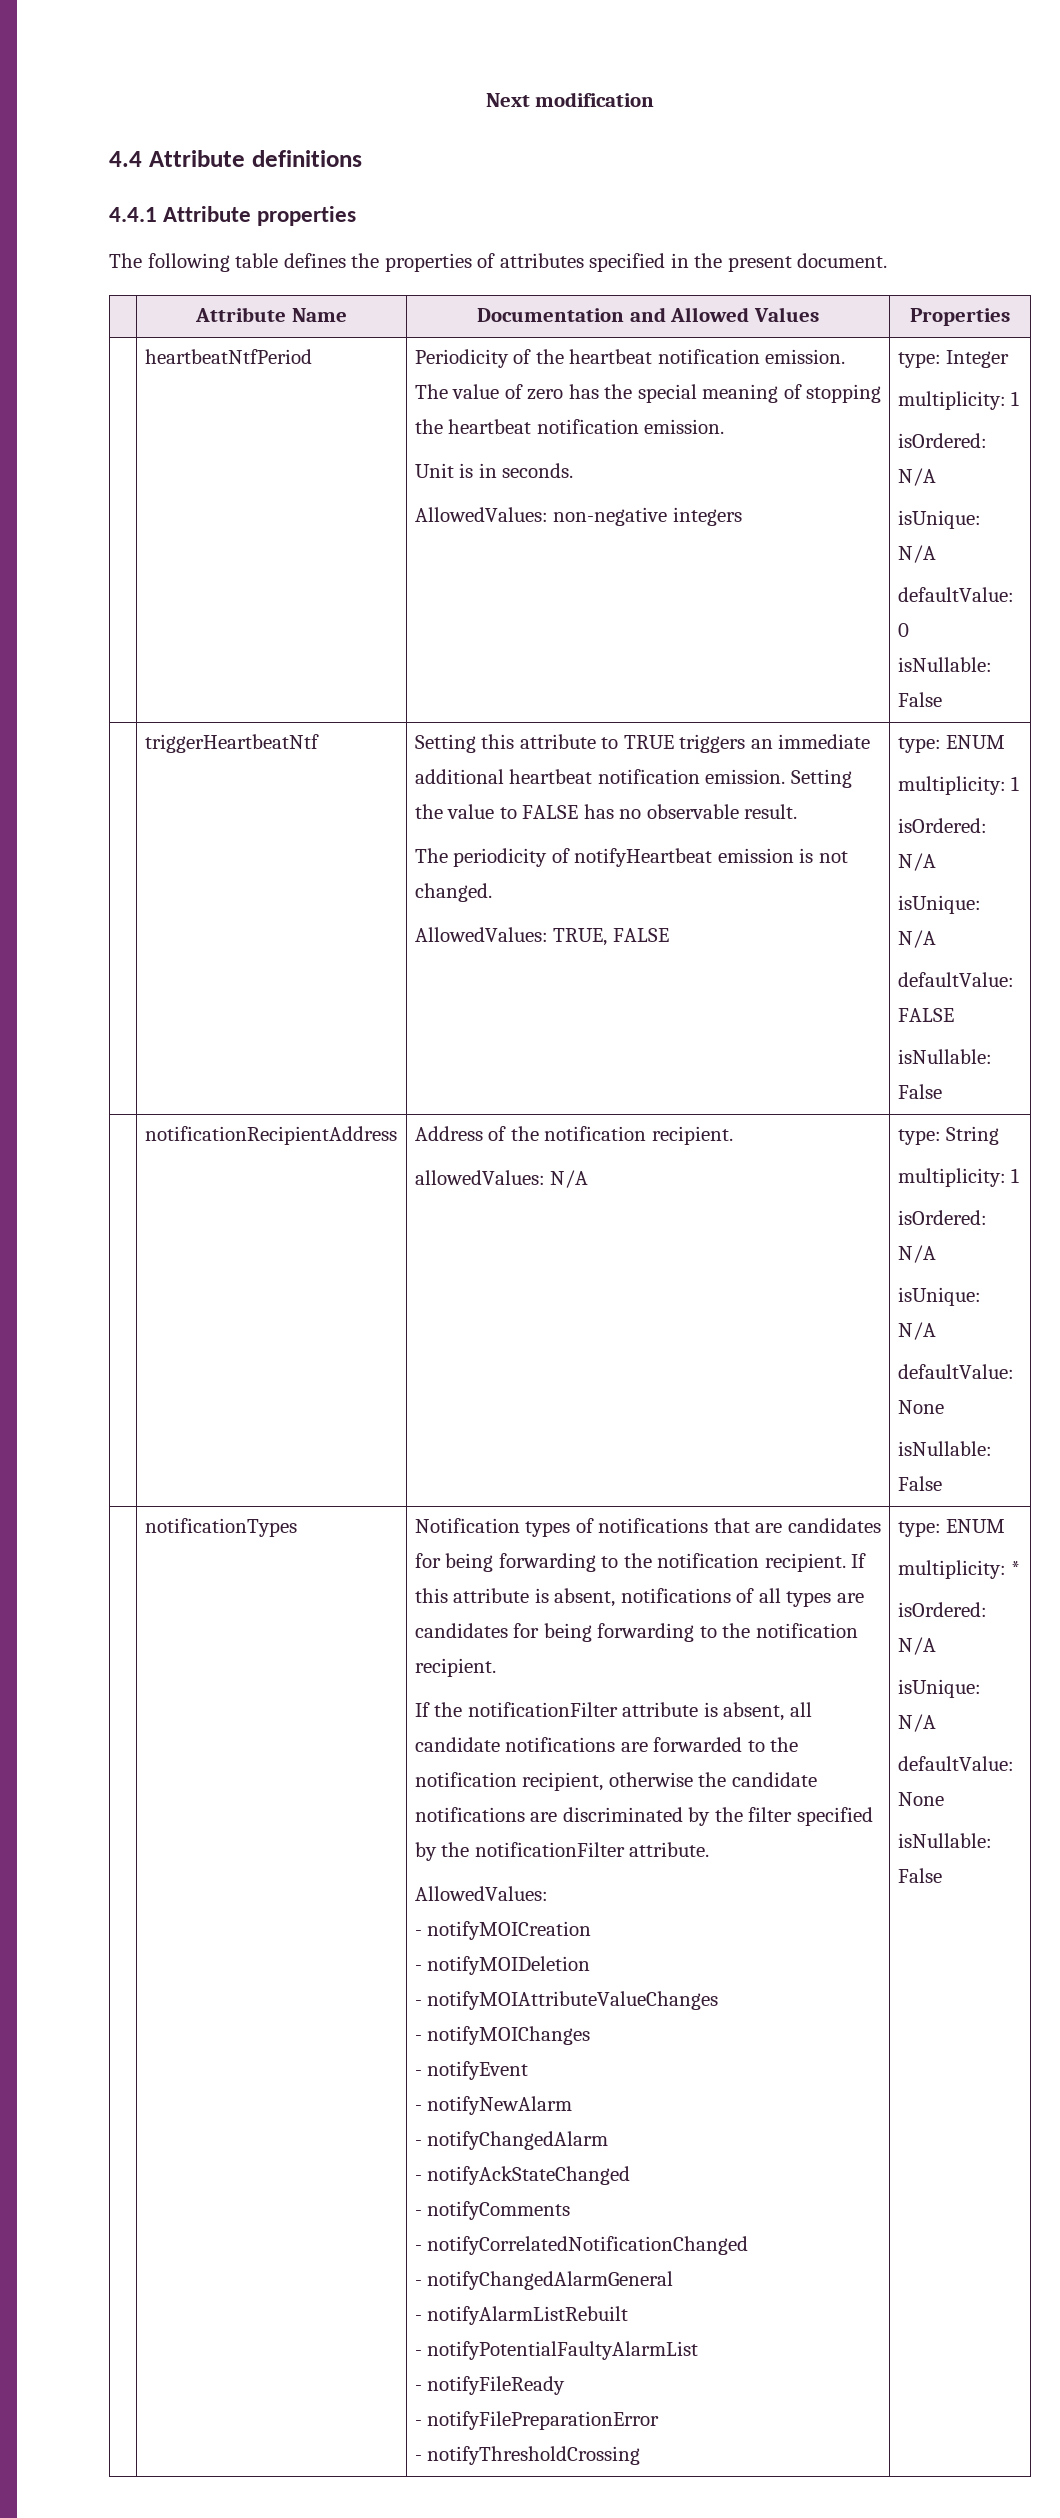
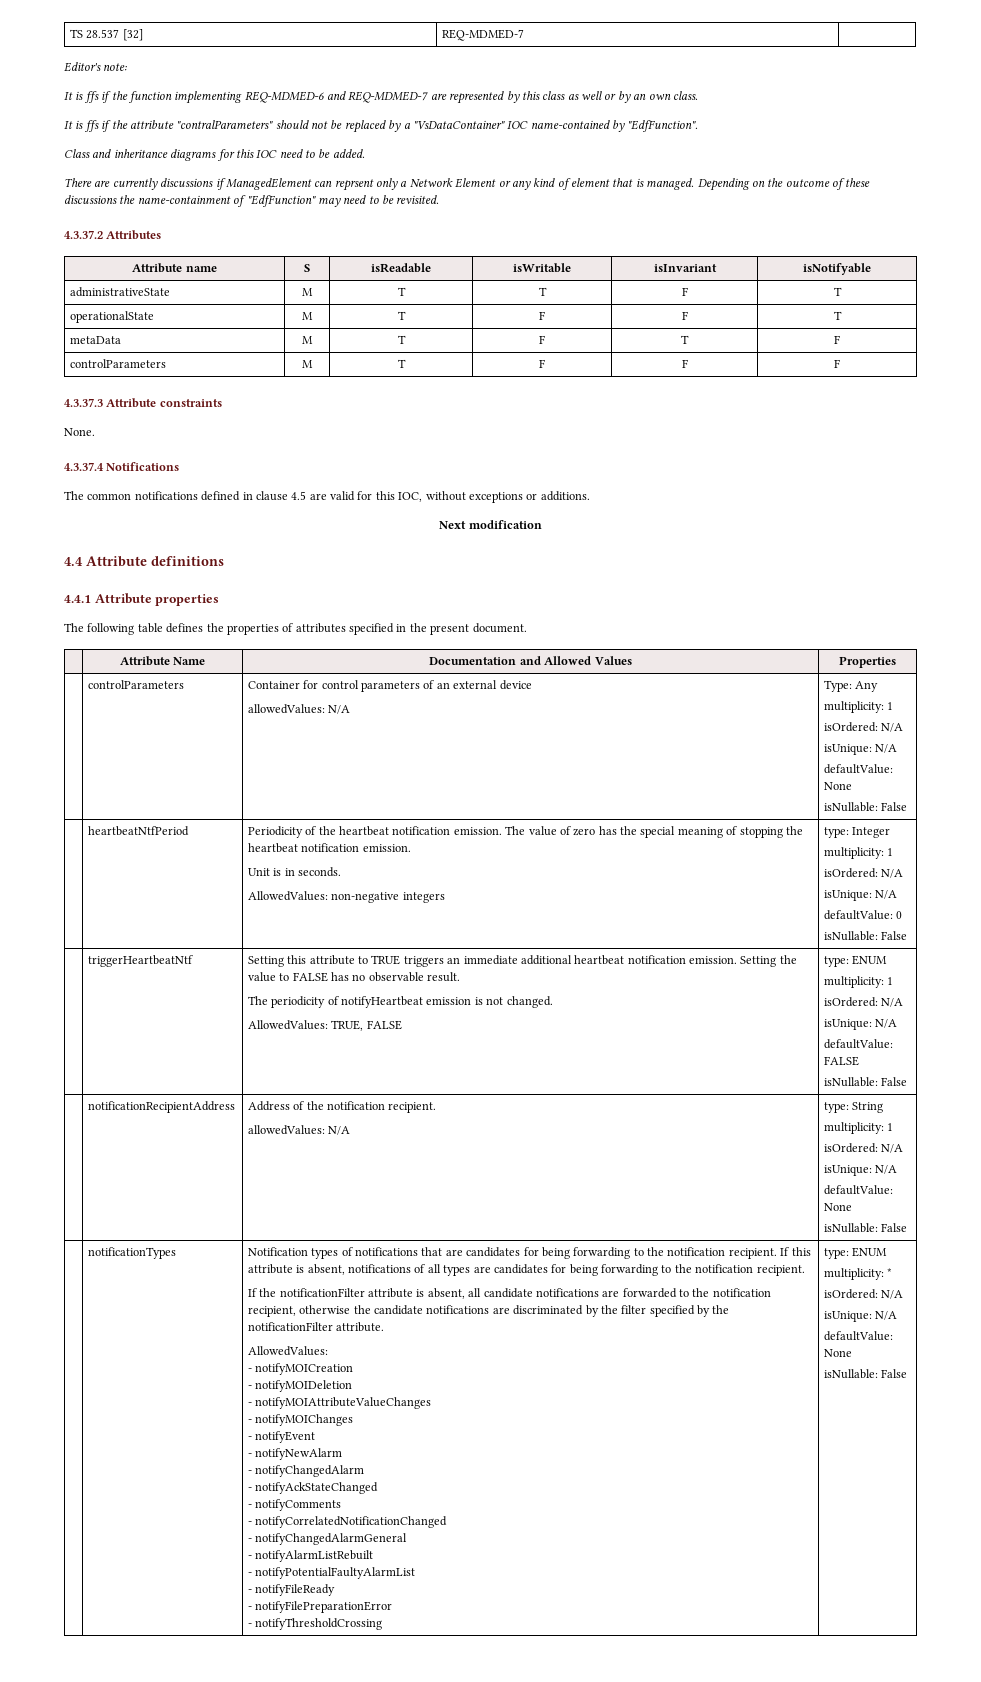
(485, 100) none -> [69,29,143,41] [441,29,524,41] [64,62,128,72] [64,91,698,104] [64,120,699,133] [64,149,365,161] [64,178,871,191] [64,195,440,207] [64,230,162,240] [132,263,217,273] [304,264,310,272] [371,263,431,273] [513,263,571,273] [653,264,717,272] [803,263,871,275] [69,287,170,297] [302,288,313,296] [397,287,406,296] [538,287,547,296] [681,287,688,296] [833,287,842,296] [69,311,154,323] [302,312,313,320] [397,311,406,320] [539,311,545,320] [681,311,688,320] [833,311,842,320] [69,336,121,344] [302,336,313,344] [397,335,406,344] [539,335,545,344] [681,335,689,344] [834,335,840,344] [69,359,166,368] [302,360,313,368] [397,359,406,368] [539,359,545,368] [681,359,688,368] [834,359,840,368] [64,398,222,408] [64,428,95,436] [64,462,180,471] [64,491,590,503] TS 28.537 [32] | REQ-MDMED-7 | // Editor's note: // It is ffs if the function implementing REQ-MDMED-6 and REQ-MDMED-7 are represented by this class as well or by an own class. // It is ffs if the attribute "contralParameters" should not be replaced by a "VsDataContainer" IOC name-contained by "EdfFunction". // Class and inheritance diagrams for this IOC need to be added. // There are currently discussions if ManagedElement can reprsent only a Network Element or any kind of element that is managed. Depending on the outcome of these discussions the name-containment of "EdfFunction" may need to be revisited. // 4.3.37.2 Attributes // Attribute name | S | isReadable | isWritable | isInvariant | isNotifyable // administrativeState | M | T | T | F | T // operationalState | M | T | F | F | T // metaData | M | T | F | T | F // controlParameters | M | T | F | F | F // 4.3.37.3 Attribute constraints // None. // 4.3.37.4 Notifications // The common notifications defined in clause 4.5 are valid for this IOC, without exceptions or additions. //
(1010, 317) none -> [87,680,184,689] [247,680,532,692] [247,704,351,714] [823,680,879,692] [823,701,894,713] [823,722,904,732] [823,744,898,755] [823,764,893,774] [823,782,852,790] [823,802,908,812] // | controlParameters | Container for control parameters of an external device // allowedValues: N/A | Type: Any // multiplicity: 1 // isOrdered: N/A // isUnique: N/A // defaultValue: None // isNullable: False

